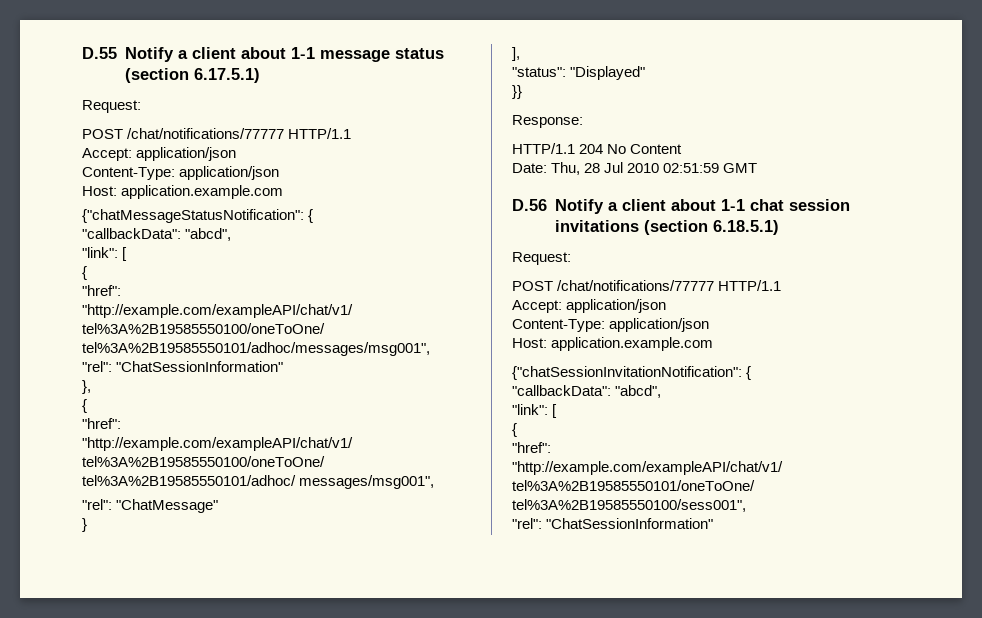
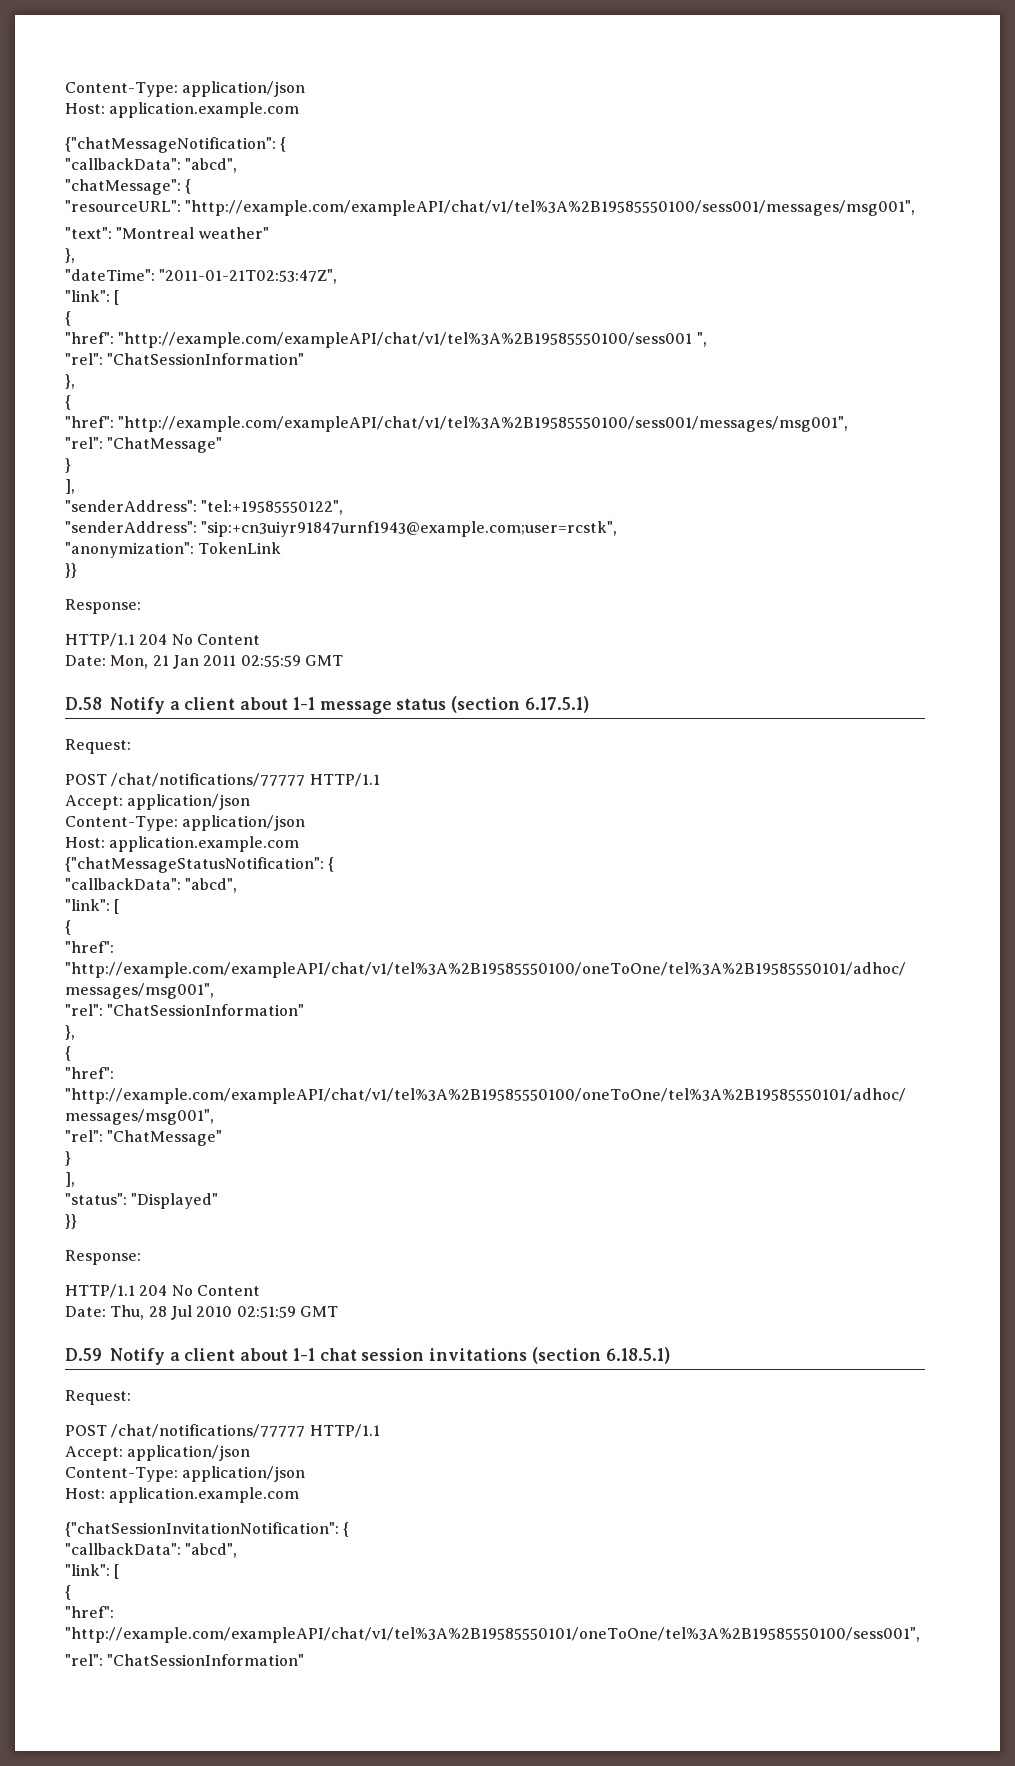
[82,47,117,59] D.55 -> [65,81,306,97] [65,102,300,118] [65,137,287,153] [65,158,238,173] [65,179,192,195] [65,200,916,216] [65,227,269,239] [65,248,75,263] [65,269,338,284] [65,290,120,305] [65,311,71,326] [65,332,707,348] [65,353,305,365] [65,374,75,389] [65,395,71,410] [65,416,849,432] [65,437,223,453] [65,458,71,473] [65,479,75,494] [65,500,344,515] [65,521,618,537] [65,542,282,558] [65,563,77,578] [65,599,141,614] [65,633,260,647] [65,655,343,669] [65,697,102,710] Content-Type: application/json // Host: application.example.com // {"chatMessageNotification": { // "callbackData": "abcd", // "chatMessage": { // "resourceURL": "http://example.com/exampleAPI/chat/v1/tel%3A%2B19585550100/sess001/messages/msg001", // "text": "Montreal weather" // }, // "dateTime": "2011-01-21T02:53:47Z", // "link": [ // { // "href": "http://example.com/exampleAPI/chat/v1/tel%3A%2B19585550100/sess001 ", // "rel": "ChatSessionInformation" // }, // { // "href": "http://example.com/exampleAPI/chat/v1/tel%3A%2B19585550100/sess001/messages/msg001", // "rel": "ChatMessage" // } // ], // "senderAddress": "tel:+19585550122", // "senderAddress": "sip:+cn3uiyr91847urnf1943@example.com;user=rcstk", // "anonymization": TokenLink // }} // Response: // HTTP/1.1 204 No Content // Date: Mon, 21 Jan 2011 02:55:59 GMT // D.58
[512,199,547,211] D.56 -> [65,1348,102,1361] D.59

